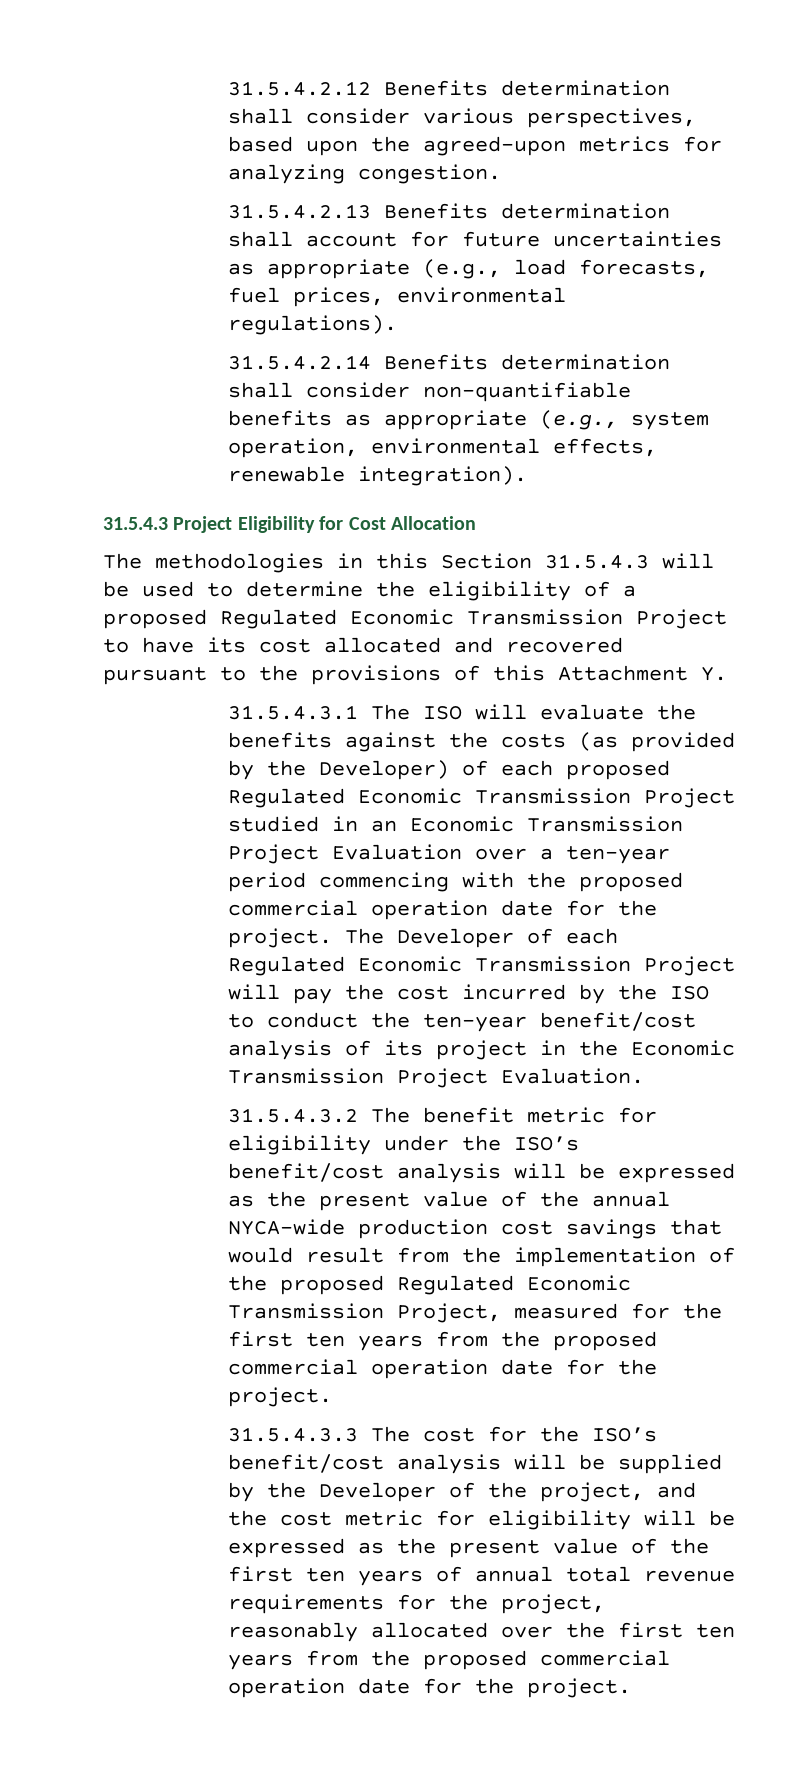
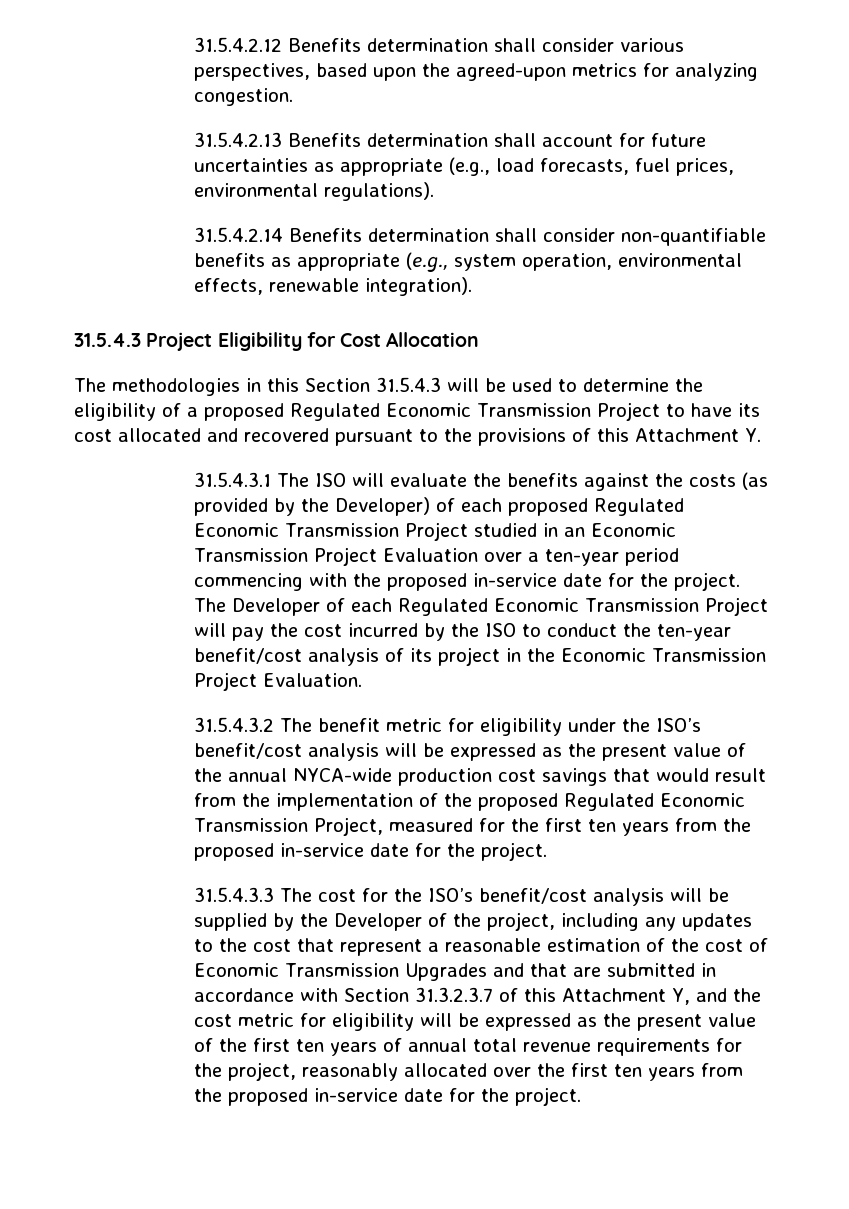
[227,900,488,920] commercial operation -> [473,573,558,587] in-service
[227,1359,488,1379] commercial operation -> [280,843,365,857] in-service
(644, 1492) none -> [561,913,753,931] [194,938,769,956] [194,963,717,981] [194,987,691,1005] including any updates to the cost that represent a reasonable estimation of the cost of Economic Transmission Upgrades and that are submitted in accordance with Section 31.3.2.3.7 of this Attachment Y,
[539,1650,670,1666] [227,1678,345,1698] commercial operation -> [314,1088,399,1102] in-service

